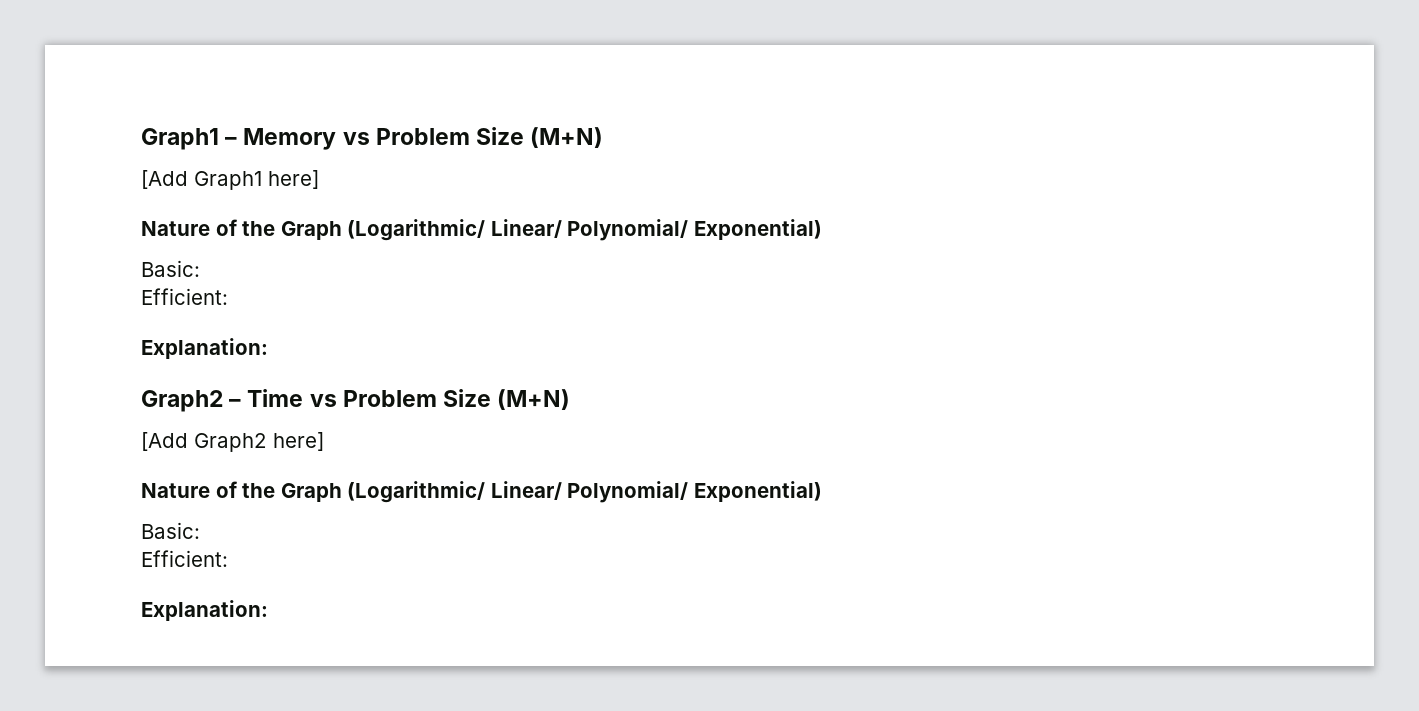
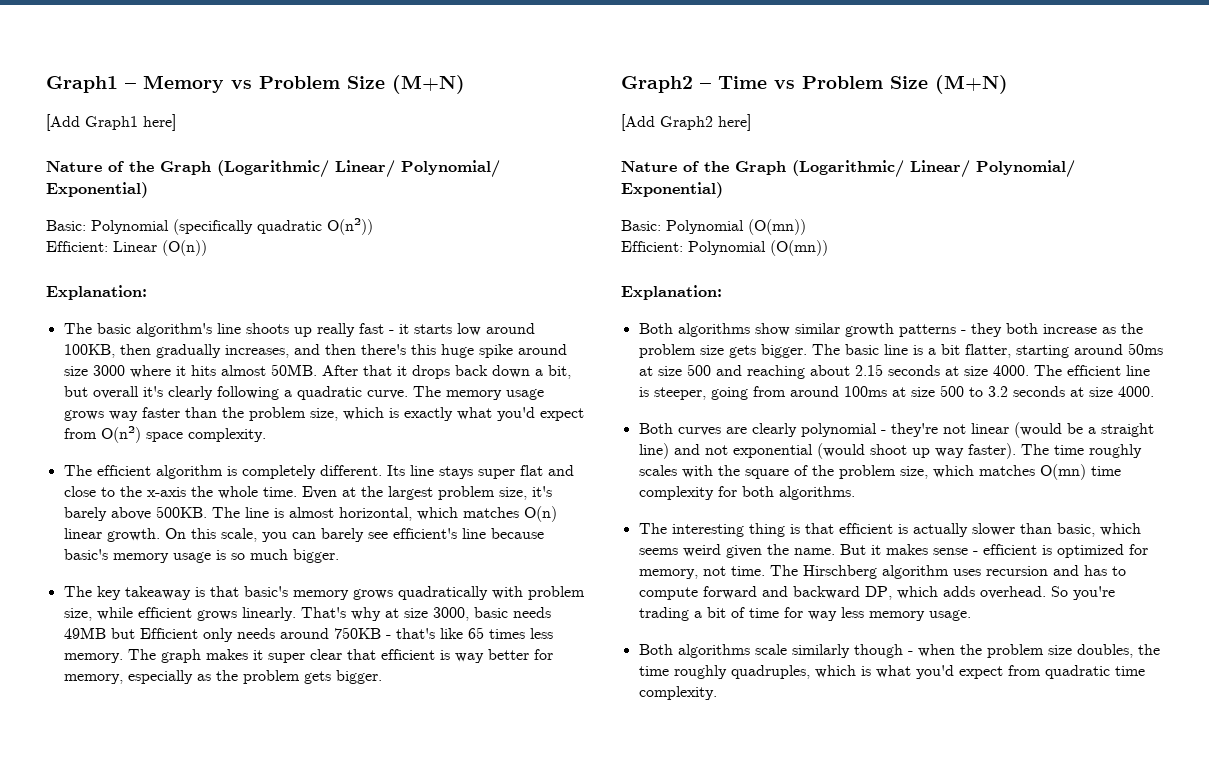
[141,288,228,305] [141,338,268,359] // Efficient: // Explanation: -> [91,218,373,235] [46,240,207,256] [46,285,147,300] [63,323,535,337] [63,344,567,358] [63,364,571,379] [63,386,544,400] [63,407,584,421] [63,426,266,443] [63,465,574,479] [63,486,552,500] [63,506,557,522] [63,528,544,542] [63,549,339,563] [63,586,585,600] [63,607,551,621] [63,627,553,642] [63,649,553,663] [63,670,382,684] Polynomial (specifically quadratic O(n²)) // Efficient: Linear (O(n)) // Explanation: // The basic algorithm's line shoots up really fast - it starts low around 100KB, then gradually increases, and then there's this huge spike around size 3000 where it hits almost 50MB. After that it drops back down a bit, but overall it's clearly following a quadratic curve. The memory usage grows way faster than the problem size, which is exactly what you'd expect from O(n²) space complexity. // The efficient algorithm is completely different. Its line stays super flat and close to the x-axis the whole time. Even at the largest problem size, it's barely above 500KB. The line is almost horizontal, which matches O(n) linear growth. On this scale, you can barely see efficient's line because basic's memory usage is so much bigger. // The key takeaway is that basic's memory grows quadratically with problem size, while efficient grows linearly. That's why at size 3000, basic needs 49MB but Efficient only needs around 750KB - that's like 65 times less memory. The graph makes it super clear that efficient is way better for memory, especially as the problem gets bigger.
[141,550,228,567] [141,600,268,621] // Efficient: // Explanation: -> [666,219,806,235] [621,240,828,256] [621,285,722,300] [638,323,1143,337] [638,343,1163,358] [638,364,1150,379] [638,385,1154,400] [638,422,1154,438] [638,443,1142,459] [638,464,1121,480] [638,486,855,500] [638,523,1141,537] [638,544,1148,558] [638,565,1126,579] [638,586,1115,600] [638,607,971,621] [638,644,1160,658] [638,665,1145,679] [638,686,717,700] Polynomial (O(mn)) // Efficient: Polynomial (O(mn)) // Explanation: // Both algorithms show similar growth patterns - they both increase as the problem size gets bigger. The basic line is a bit flatter, starting around 50ms at size 500 and reaching about 2.15 seconds at size 4000. The efficient line is steeper, going from around 100ms at size 500 to 3.2 seconds at size 4000. // Both curves are clearly polynomial - they're not linear (would be a straight line) and not exponential (would shoot up way faster). The time roughly scales with the square of the problem size, which matches O(mn) time complexity for both algorithms. // The interesting thing is that efficient is actually slower than basic, which seems weird given the name. But it makes sense - efficient is optimized for memory, not time. The Hirschberg algorithm uses recursion and has to compute forward and backward DP, which adds overhead. So you're trading a bit of time for way less memory usage. // Both algorithms scale similarly though - when the problem size doubles, the time roughly quadruples, which is what you'd expect from quadratic time complexity.

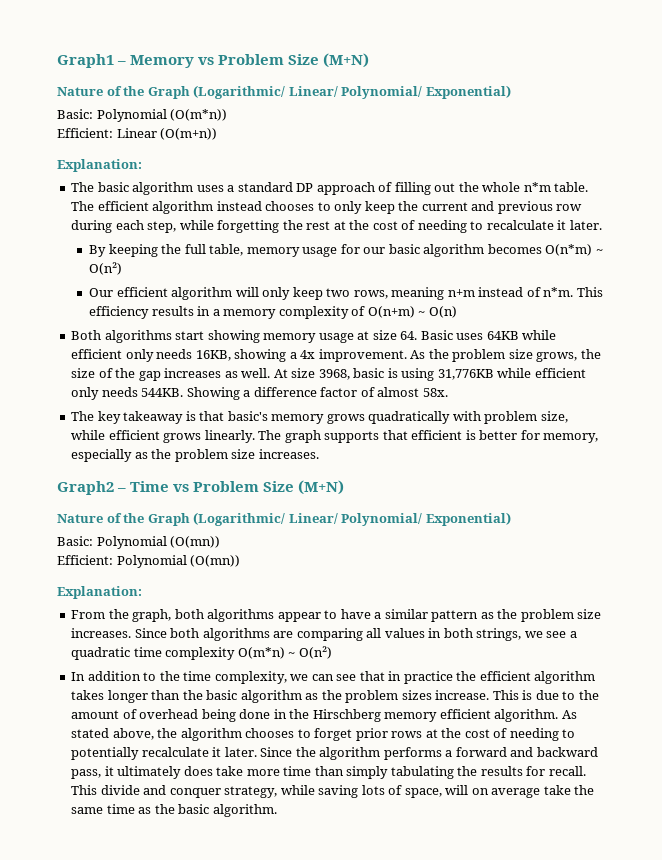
[46,114,176,131] // [Add Graph1 here] -> (370, 60) none
[173,218,373,235] (specifically quadratic O(n²)) -> [170,109,228,121] (O(m*n))
[162,240,207,256] (O(n)) -> [160,128,218,140] (O(m+n))
[135,323,535,337] [63,344,567,358] [63,364,571,379] [63,386,544,400] [63,407,584,421] [63,426,266,443] [63,465,574,479] [63,486,552,500] [63,506,557,522] [63,528,544,542] [63,549,339,563] algorithm's line shoots up really fast - it starts low around 100KB, then gradually increases, and then there's this huge spike around size 3000 where it hits almost 50MB. After that it drops back down a bit, but overall it's clearly following a quadratic curve. The memory usage grows way faster than the problem size, which is exactly what you'd expect from O(n²) space complexity. // The efficient algorithm is completely different. Its line stays super flat and close to the x-axis the whole time. Even at the largest problem size, it's barely above 500KB. The line is almost horizontal, which matches O(n) linear growth. On this scale, you can barely see efficient's line because basic's memory usage is so much bigger. -> [132,182,589,195] [71,201,583,214] [71,220,602,233] [89,244,603,257] [89,262,123,275] [89,287,603,300] [89,306,457,319] [71,330,557,343] [71,349,601,362] [71,368,586,381] [71,387,448,400] algorithm uses a standard DP approach of filling out the whole n*m table. The efficient algorithm instead chooses to only keep the current and previous row during each step, while forgetting the rest at the cost of needing to recalculate it later. // By keeping the full table, memory usage for our basic algorithm becomes O(n*m) ~ O(n²) // Our efficient algorithm will only keep two rows, meaning n+m instead of n*m. This efficiency results in a memory complexity of O(n+m) ~ O(n) // Both algorithms start showing memory usage at size 64. Basic uses 64KB while efficient only needs 16KB, showing a 4x improvement. As the problem size grows, the size of the gap increases as well. At size 3968, basic is using 31,776KB while efficient only needs 544KB. Showing a difference factor of almost 58x.
[300,607,551,621] [63,627,553,642] [63,649,484,663] That's why at size 3000, basic needs 49MB but Efficient only needs around 750KB - that's like 65 times less memory. The graph makes it super clear that efficient is way -> [258,430,476,443] The graph supports that efficient is
[303,670,382,684] gets bigger. -> [231,449,319,459] size increases.
[621,114,751,131] // [Add Graph2 here] -> (345, 487) none
[638,323,1143,337] [638,343,1163,358] [638,364,1150,379] [638,385,1154,400] [638,422,1154,438] [638,443,1142,459] [638,464,1121,480] [638,486,855,500] [638,523,1141,537] [638,544,1148,558] [638,565,1126,579] [638,586,1115,600] [638,607,971,621] [638,644,1160,658] [638,665,1145,679] [638,686,717,700] Both algorithms show similar growth patterns - they both increase as the problem size gets bigger. The basic line is a bit flatter, starting around 50ms at size 500 and reaching about 2.15 seconds at size 4000. The efficient line is steeper, going from around 100ms at size 500 to 3.2 seconds at size 4000. // Both curves are clearly polynomial - they're not linear (would be a straight line) and not exponential (would shoot up way faster). The time roughly scales with the square of the problem size, which matches O(mn) time complexity for both algorithms. // The interesting thing is that efficient is actually slower than basic, which seems weird given the name. But it makes sense - efficient is optimized for memory, not time. The Hirschberg algorithm uses recursion and has to compute forward and backward DP, which adds overhead. So you're trading a bit of time for way less memory usage. // Both algorithms scale similarly though - when the problem size doubles, the time roughly quadruples, which is what you'd expect from quadratic time complexity. -> [71,609,602,622] [71,628,577,641] [71,646,332,660] [71,671,596,684] [71,690,599,703] [71,709,577,722] [71,728,576,741] [71,747,598,760] [71,766,586,779] [71,785,595,798] [71,804,277,817] From the graph, both algorithms appear to have a similar pattern as the problem size increases. Since both algorithms are comparing all values in both strings, we see a quadratic time complexity O(m*n) ~ O(n²) // In addition to the time complexity, we can see that in practice the efficient algorithm takes longer than the basic algorithm as the problem sizes increase. This is due to the amount of overhead being done in the Hirschberg memory efficient algorithm. As stated above, the algorithm chooses to forget prior rows at the cost of needing to potentially recalculate it later. Since the algorithm performs a forward and backward pass, it ultimately does take more time than simply tabulating the results for recall. This divide and conquer strategy, while saving lots of space, will on average take the same time as the basic algorithm.

